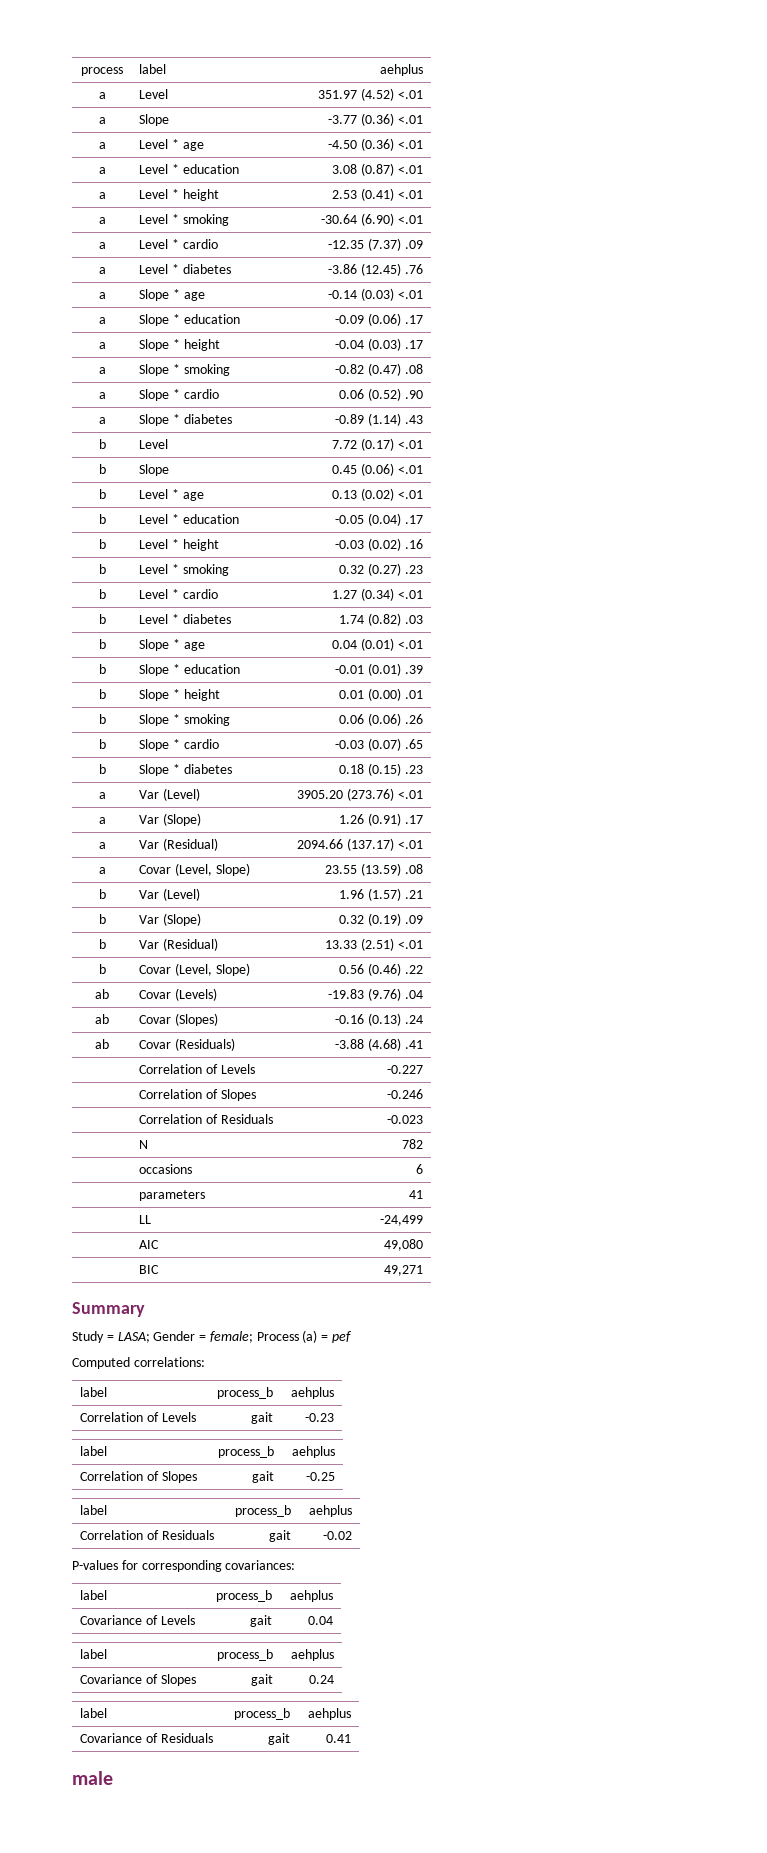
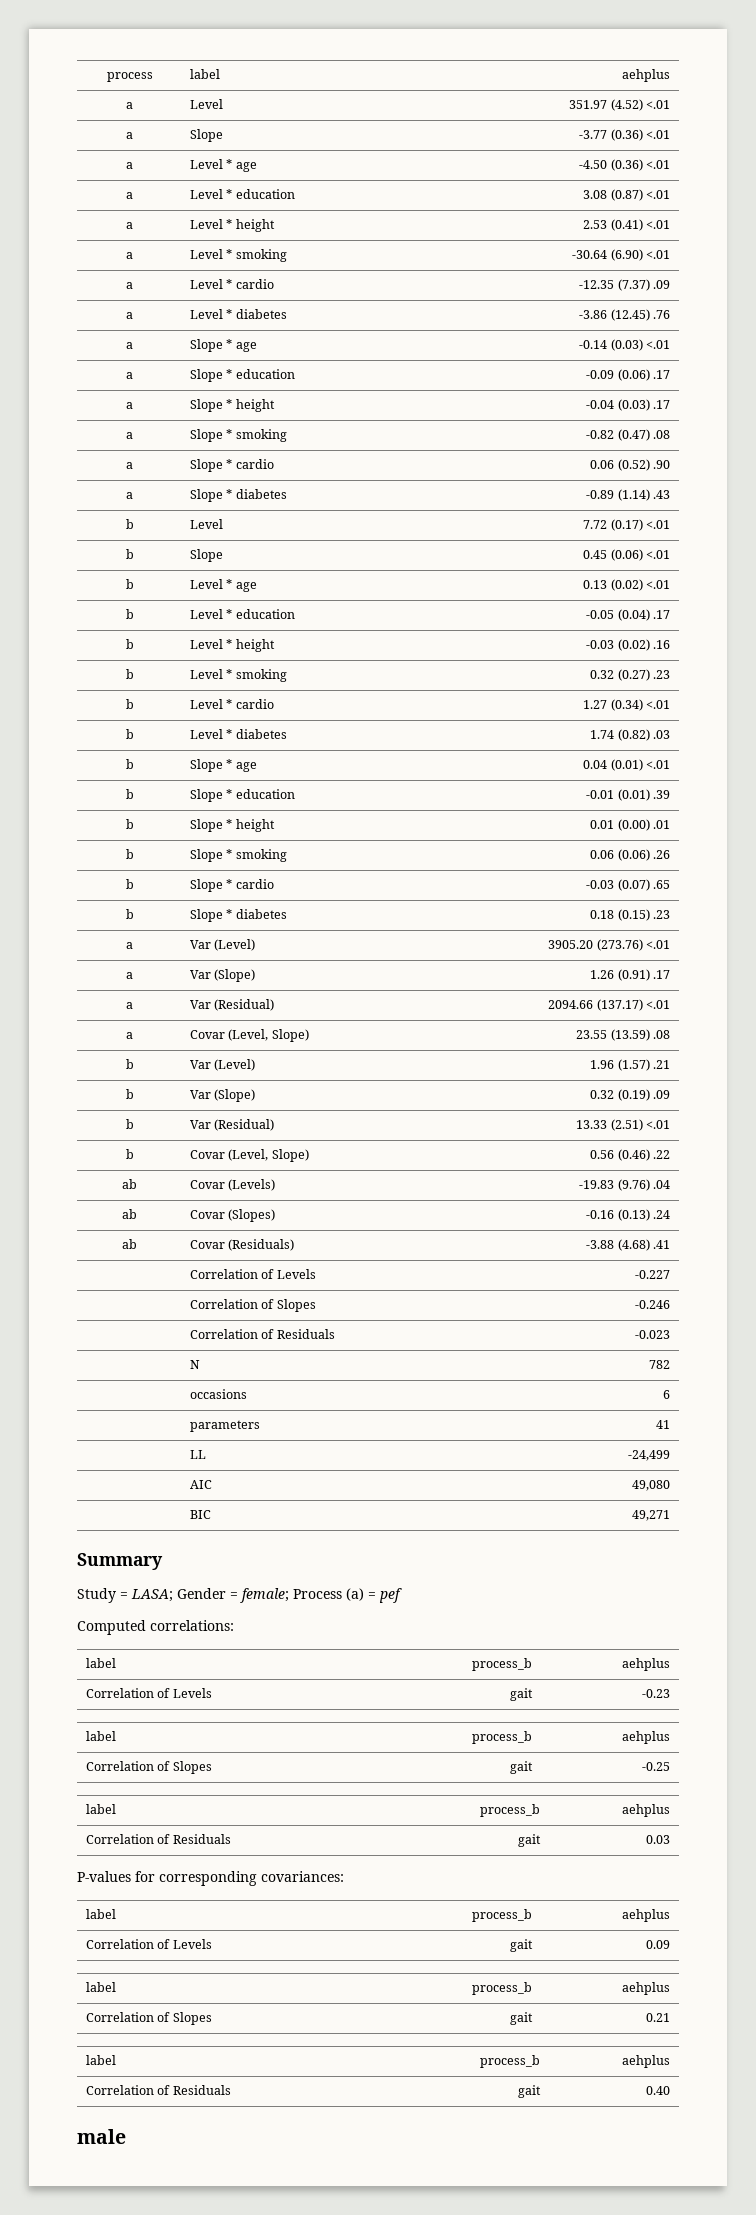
[322,1531,352,1540] -0.02 -> [646,1835,671,1844] 0.03
[80,1615,195,1625] [249,1615,272,1627] [307,1616,333,1625] [80,1649,108,1659] [216,1649,273,1661] [290,1649,334,1661] [80,1674,196,1686] [250,1674,273,1686] [308,1675,334,1684] [80,1708,108,1718] [233,1708,290,1720] [307,1708,351,1720] [80,1733,213,1743] [267,1733,290,1745] [325,1734,351,1743] Covariance of Levels | gait | 0.04 // label | process_b | aehplus // Covariance of Slopes | gait | 0.24 // label | process_b | aehplus // Covariance of Residuals | gait | 0.41 -> [85,1939,212,1949] [510,1939,534,1952] [646,1940,671,1949] [85,1982,116,1992] [472,1982,533,1995] [622,1982,671,1995] [85,2012,212,2025] [510,2012,534,2025] [646,2013,671,2022] [85,2055,116,2065] [480,2055,541,2068] [622,2055,671,2068] [85,2085,231,2095] [518,2085,542,2098] [646,2086,671,2095] Correlation of Levels | gait | 0.09 // label | process_b | aehplus // Correlation of Slopes | gait | 0.21 // label | process_b | aehplus // Correlation of Residuals | gait | 0.40

